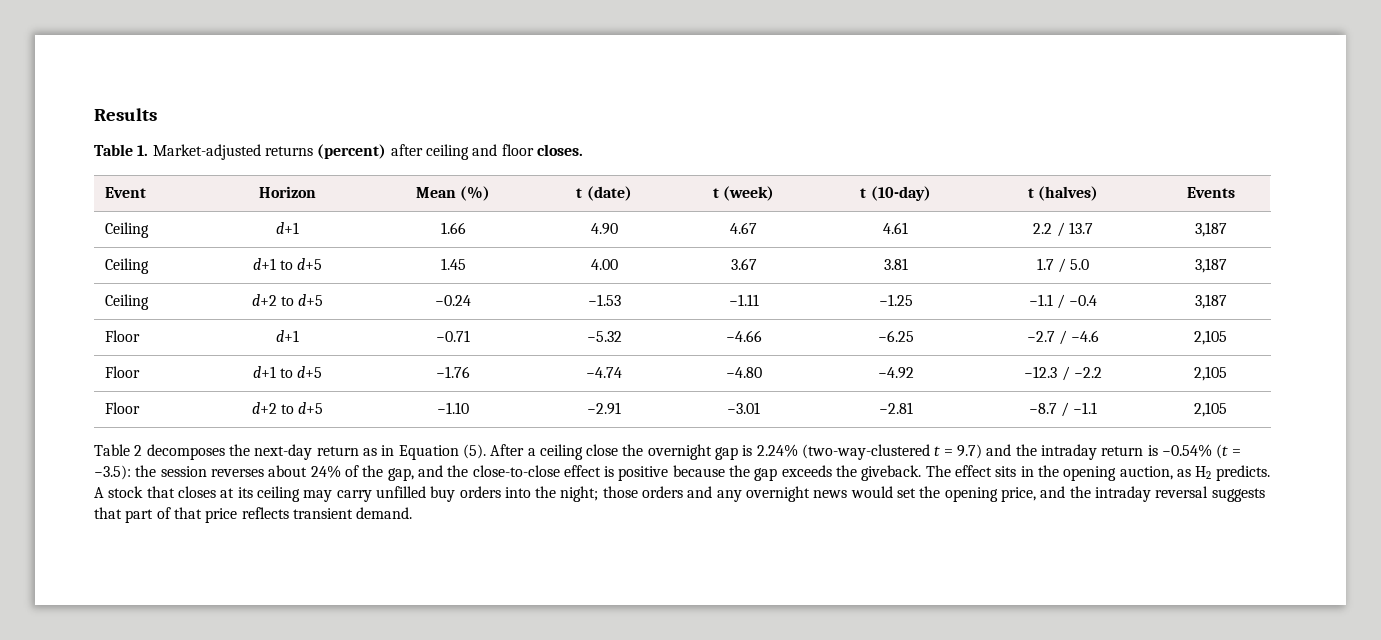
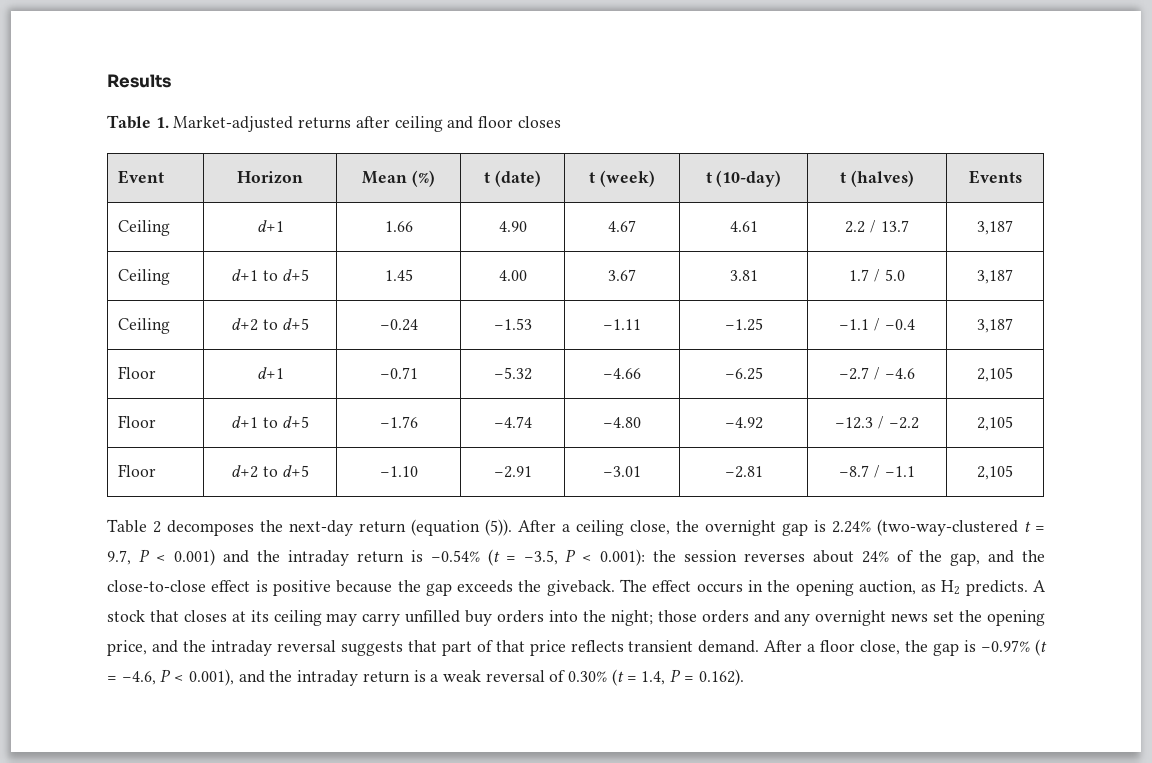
[317,144,387,159] (percent) -> (352, 123) none
[536,144,583,156] closes. -> [517,116,561,128] closes
[362,444,486,460] as in Equation (5). -> [411,519,512,536] (equation (5)).
[586,444,619,456] close -> [630,520,670,535] close,
[957,444,983,459] 9.7) -> [107,549,215,566] 9.7, P < 0.001)
[94,465,131,480] −3.5): -> [523,549,646,566] −3.5, P < 0.001):
[995,466,1017,477] sits -> [696,583,743,593] occurs
[850,486,893,498] would -> (929, 617) none
(413, 513) none -> [764,639,1048,656] [107,669,744,686] After a floor close, the gap is −0.97% (t = −4.6, P < 0.001), and the intraday return is a weak reversal of 0.30% (t = 1.4, P = 0.162).

